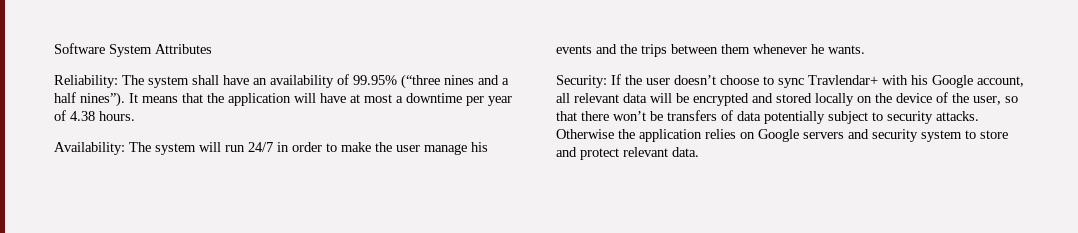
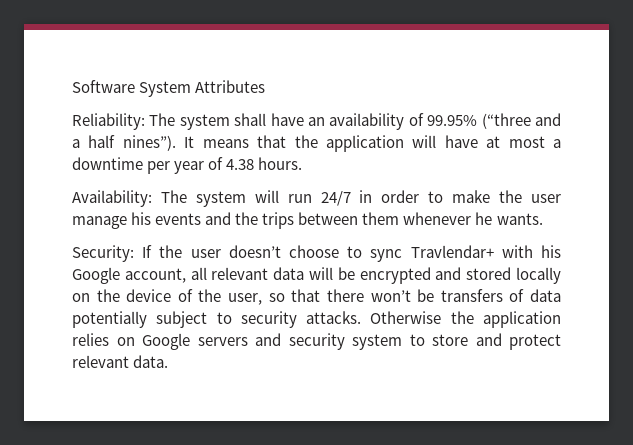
[444,75,474,85] nines -> (531, 121) none

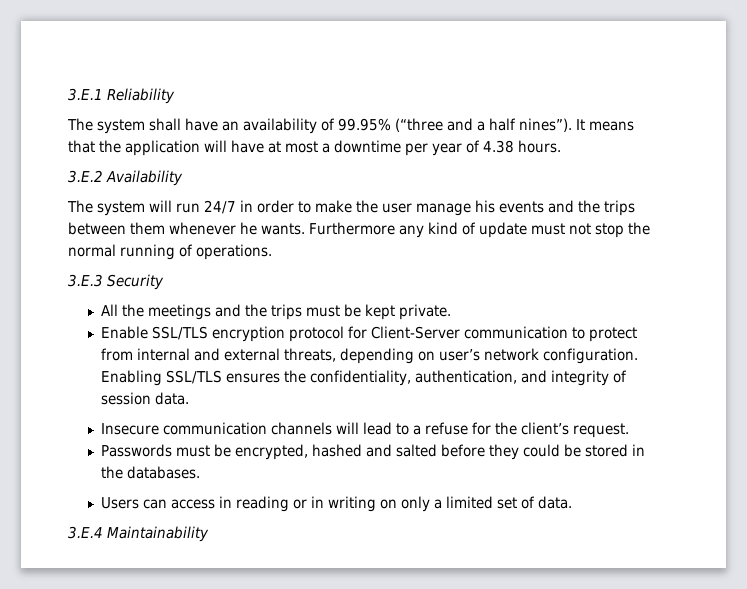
[72,80,266,97] [72,113,145,130] Software System Attributes // Reliability: -> [68,88,175,104] 3.E.1 Reliability //
[72,190,152,207] Availability: -> [68,170,183,186] 3.E.2 Availability //
[72,245,561,262] [72,267,561,284] [72,289,562,305] [72,311,561,328] [72,333,561,350] [72,355,169,368] // Security: If the user doesn’t choose to sync Travlendar+ with his Google account, all relevant data will be encrypted and stored locally on the device of the user, so that there won’t be transfers of data potentially subject to security attacks. Otherwise the application relies on Google servers and security system to store and protect relevant data. -> [309,222,650,238] [68,244,272,260] [68,274,164,290] [101,304,452,320] [101,326,638,342] [101,348,639,364] [101,370,628,386] [101,392,190,405] [101,422,630,438] [101,444,646,460] [101,466,201,479] [101,496,573,512] [68,526,209,542] Furthermore any kind of update must not stop the normal running of operations. // 3.E.3 Security // All the meetings and the trips must be kept private. // Enable SSL/TLS encryption protocol for Client-Server communication to protect from internal and external threats, depending on user’s network configuration. Enabling SSL/TLS ensures the confidentiality, authentication, and integrity of session data. // Insecure communication channels will lead to a refuse for the client’s request. // Passwords must be encrypted, hashed and salted before they could be stored in the databases. // Users can access in reading or in writing on only a limited set of data. // 3.E.4 Maintainability

